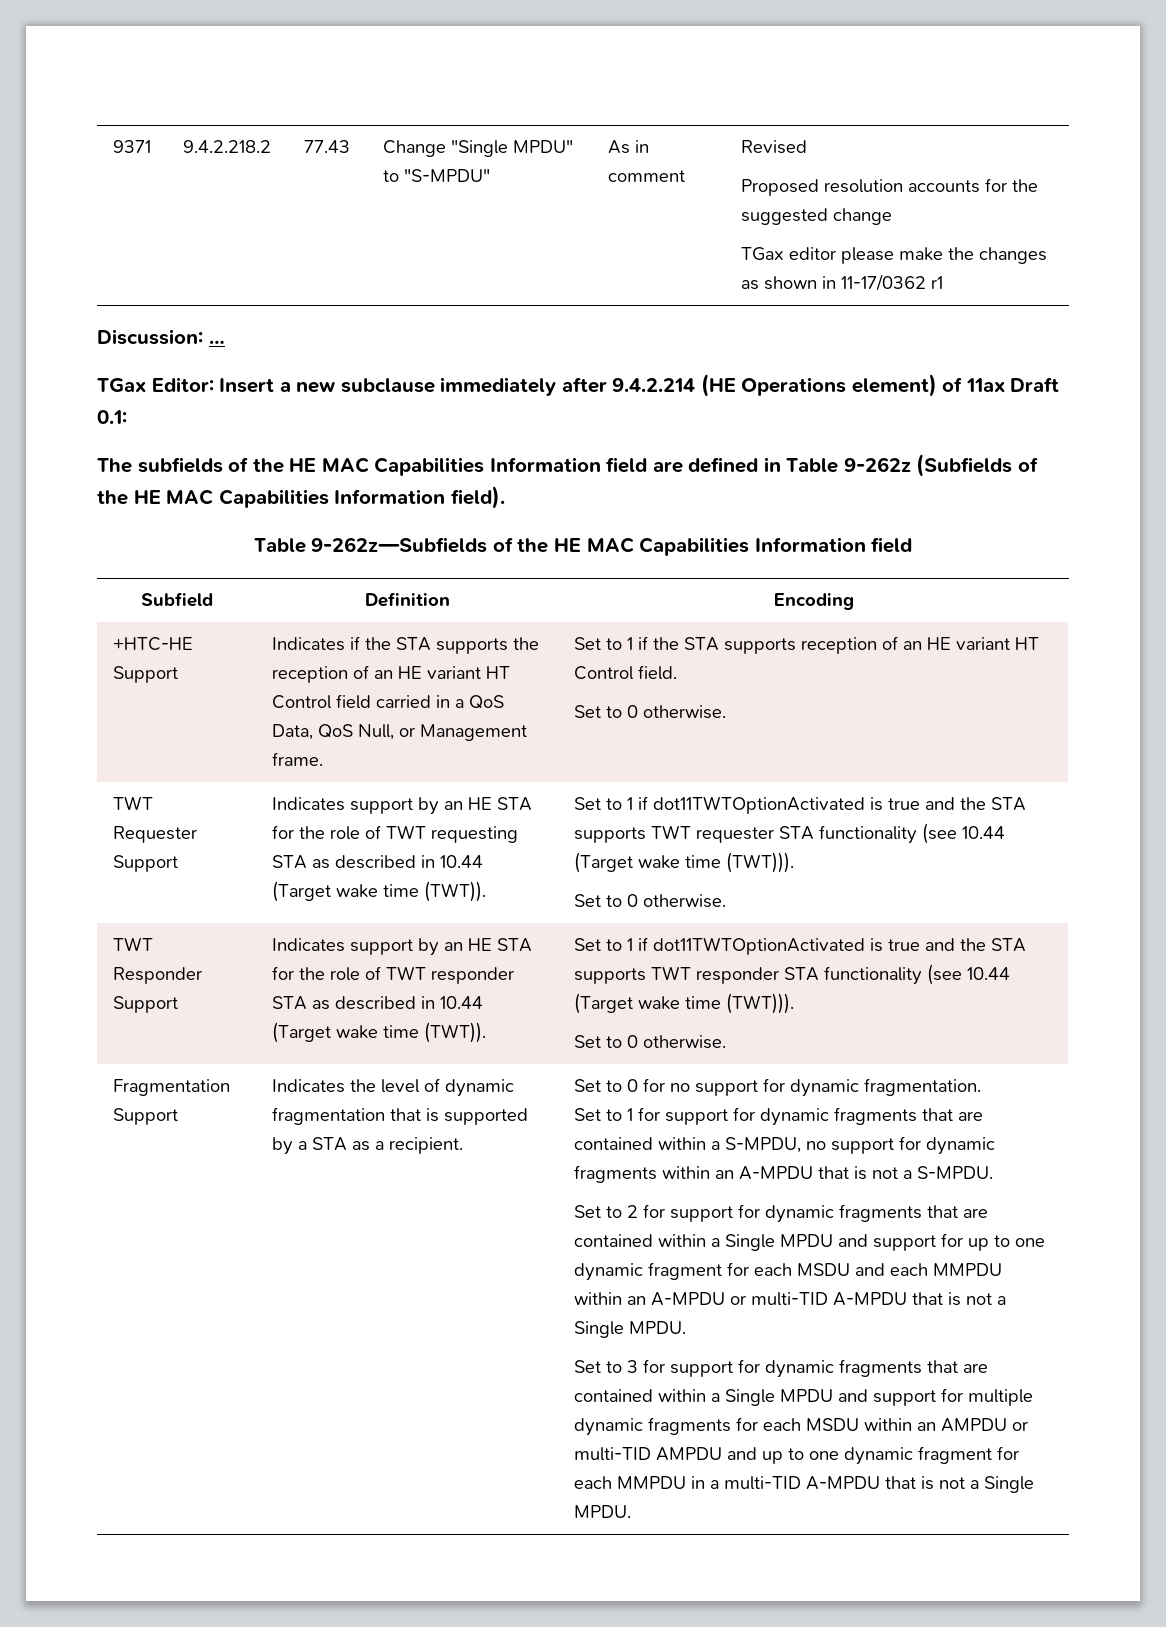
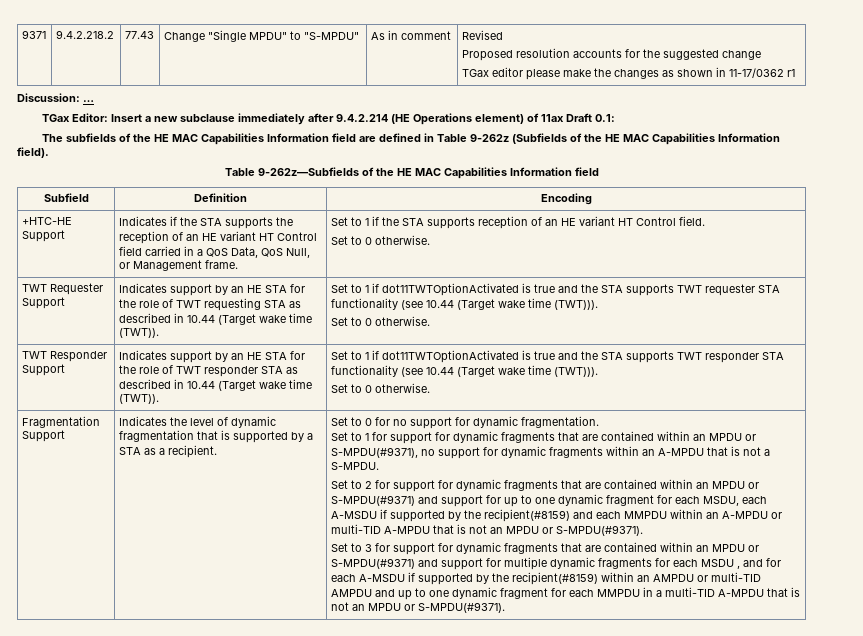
[710,1137,801,1153] a S-MPDU, -> [692,433,756,441] [330,447,418,458] an MPDU or S-MPDU(#9371),
[710,1234,833,1251] a Single MPDU -> [695,481,759,489] [330,495,415,506] an MPDU or S-MPDU(#9371)
[796,1263,850,1276] MSDU -> [702,496,767,506] [330,509,570,522] MSDU, each A-MSDU if supported by the recipient(#8159)
[996,1296,1006,1305] [573,1321,686,1338] a Single MPDU. -> [489,525,643,536] an MPDU or S-MPDU(#9371).
[710,1389,833,1406] a Single MPDU -> [695,544,759,552] [330,558,415,569] an MPDU or S-MPDU(#9371)
(859, 1424) none -> [736,558,781,569] [330,572,598,585] , and for each A-MSDU if supported by the recipient(#8159)
[969,1476,1034,1493] [573,1505,631,1518] a Single MPDU. -> [351,602,505,613] an MPDU or S-MPDU(#9371).

